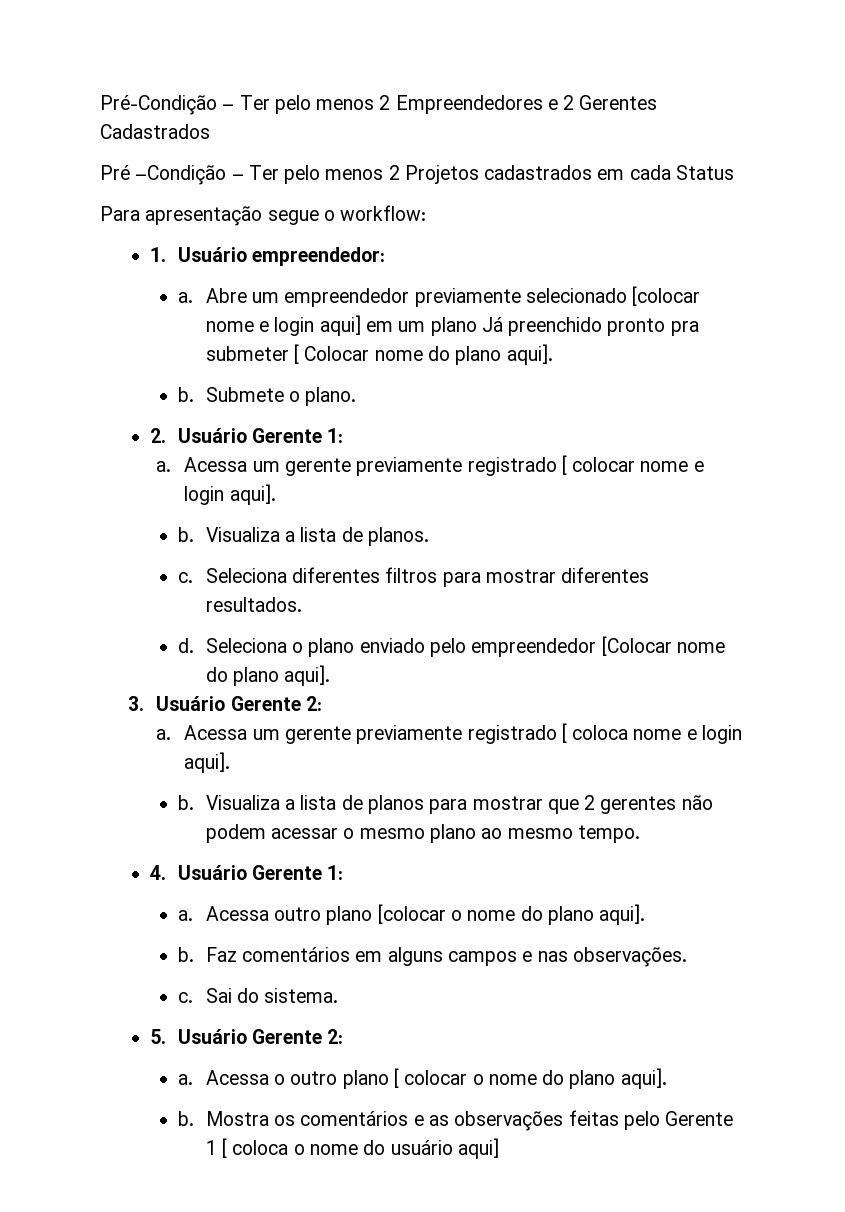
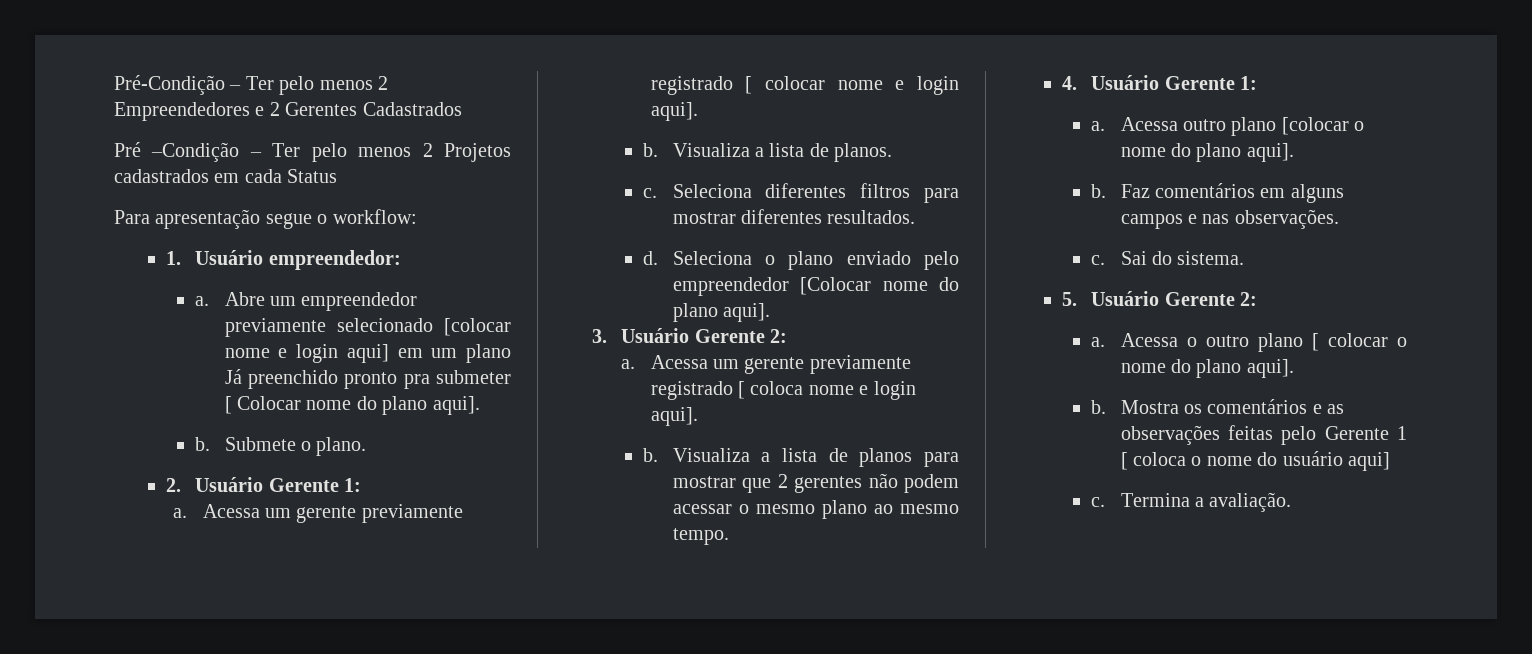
(499, 1148) none -> [1091,492,1292,512] // c. Termina a avaliação.

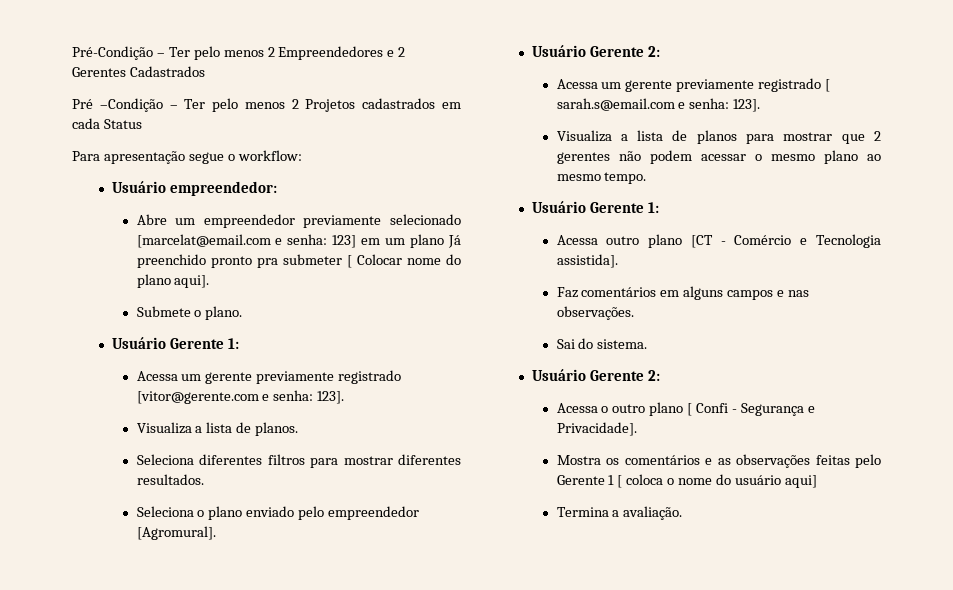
[165,251,181,265] 1. -> (302, 155) none
[195,296,210,306] a. -> (278, 188) none
[443,318,511,336] [224,344,389,363] [colocar nome e login aqui] -> [136,234,357,248] [marcelat@email.com e senha: 123]
[195,437,211,451] b. -> (210, 281) none
[165,477,361,492] [173,504,463,523] [650,76,959,95] [650,102,698,121] [643,143,659,157] 2. Usuário Gerente 1: // a. Acessa um gerente previamente registrado [ colocar nome e login aqui]. // b. -> [112,337,240,349] [136,370,402,384] [136,390,345,404] Usuário Gerente 1: // Acessa um gerente previamente registrado [vitor@gerente.com e senha: 123]. //
[643,188,658,198] c. -> (299, 429) none
[643,251,659,265] d. -> (204, 479) none
[800,277,959,295] [672,303,771,322] [591,328,787,343] [621,355,911,374] [650,381,916,400] [650,407,698,426] [643,448,659,462] [Colocar nome do plano aqui]. // 3. Usuário Gerente 2: // a. Acessa um gerente previamente registrado [ coloca nome e login aqui]. // b. -> [136,526,216,540] [532,45,661,57] [556,78,831,92] [556,98,761,112] [Agromural]. // Usuário Gerente 2: // Acessa um gerente previamente registrado [ sarah.s@email.com e senha: 123]. //
[1061,75,1257,90] [1091,121,1106,131] 4. Usuário Gerente 1: // a. -> [532,201,660,213] Usuário Gerente 1: //
[1281,117,1365,135] [1120,143,1294,162] [1091,184,1107,198] [colocar o nome do plano aqui]. // b. -> [690,234,881,248] [556,254,618,268] [CT - Comércio e Tecnologia assistida]. //
[1091,255,1106,265] c. -> (634, 313) none
[1061,291,1257,306] [1091,337,1106,347] 5. Usuário Gerente 2: // a. -> [532,369,661,381] Usuário Gerente 2: //
[1327,333,1407,347] [1120,359,1294,378] [1091,400,1107,414] colocar o nome do plano aqui]. // b. -> [696,403,815,416] [556,422,637,436] Confi - Segurança e Privacidade]. //
[1091,497,1106,507] c. -> (817, 481) none

